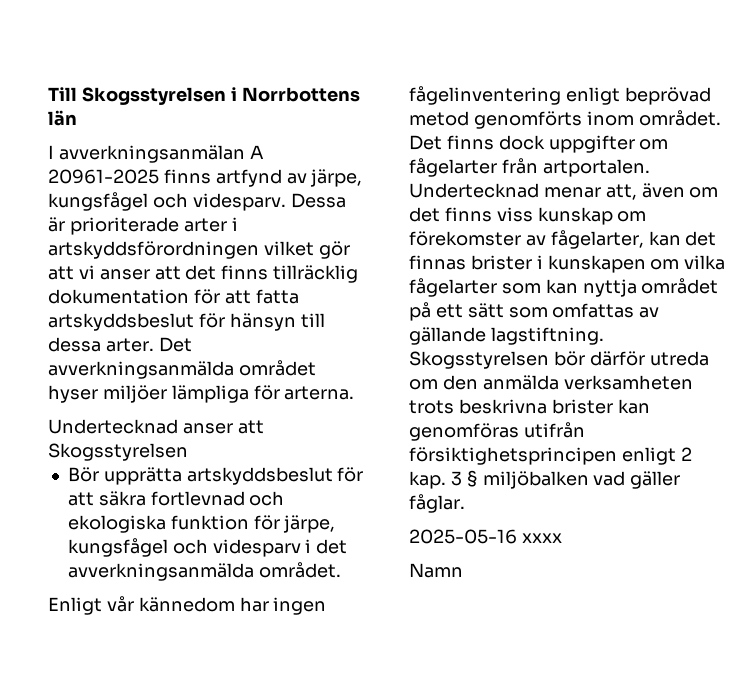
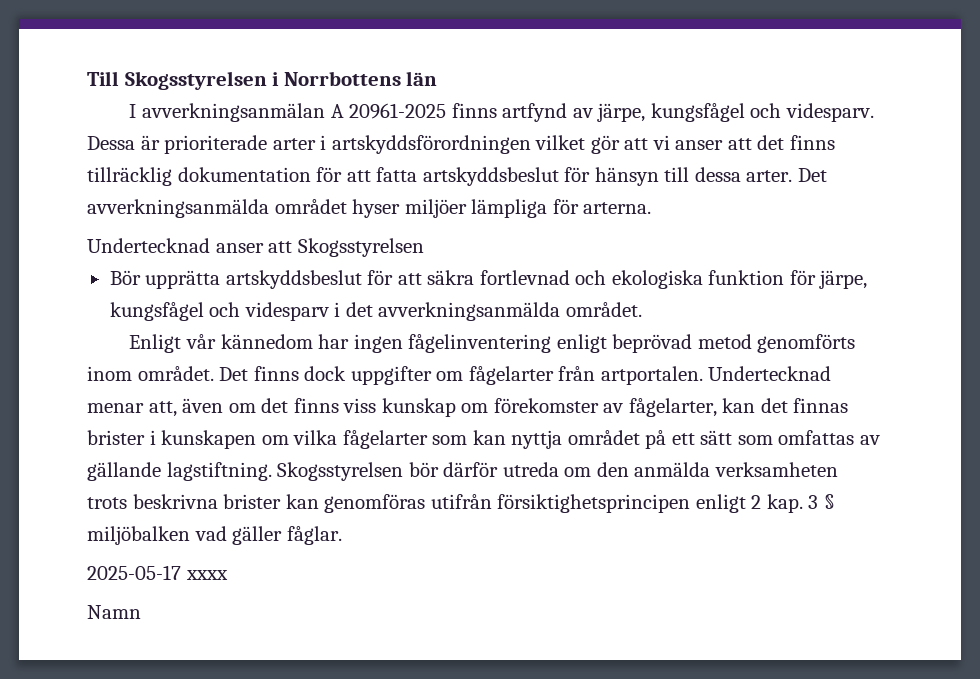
[409,529,517,544] 2025-05-16 -> [87,565,181,580] 2025-05-17

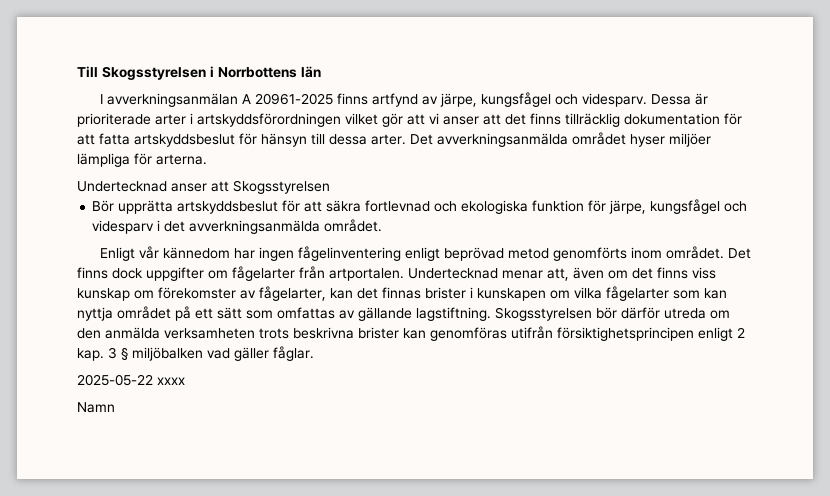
[87,565,181,580] 2025-05-17 -> [77,374,153,386] 2025-05-22

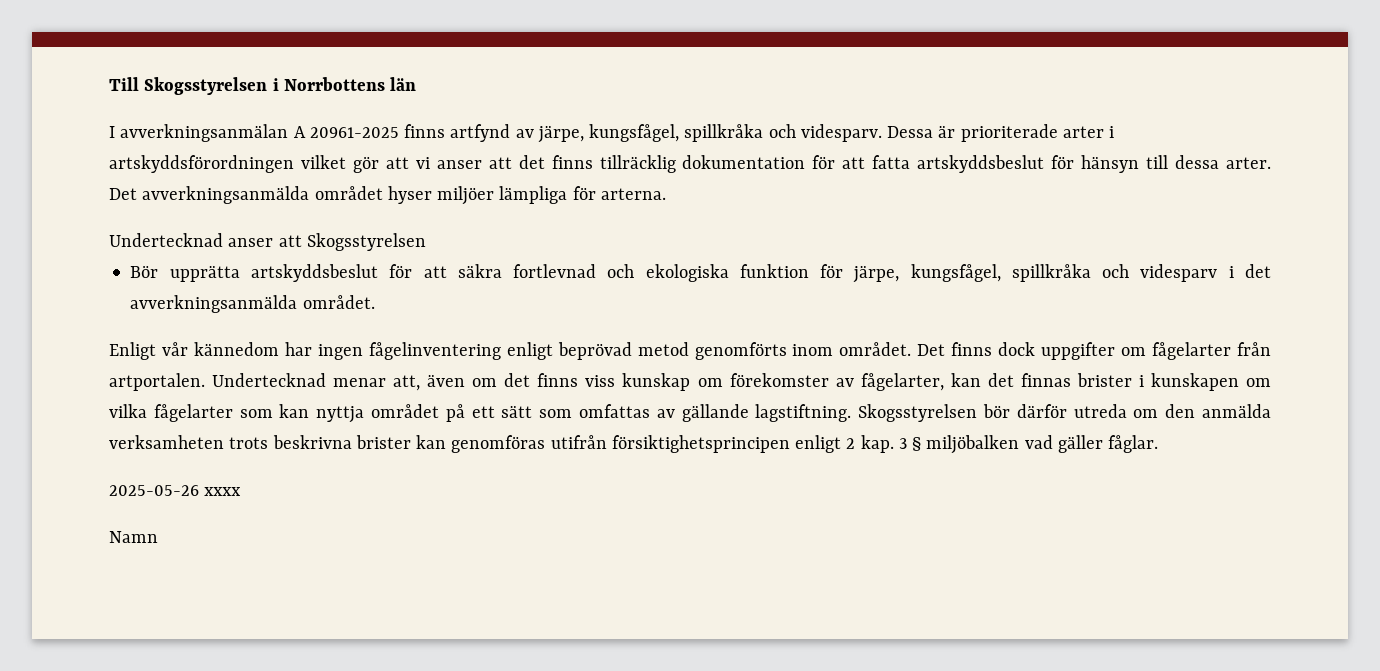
[480,92,551,107] kungsfågel -> [589,124,764,142] kungsfågel, spillkråka
[650,199,721,214] kungsfågel -> [910,264,1091,282] kungsfågel, spillkråka
[77,374,153,386] 2025-05-22 -> [109,485,199,496] 2025-05-26

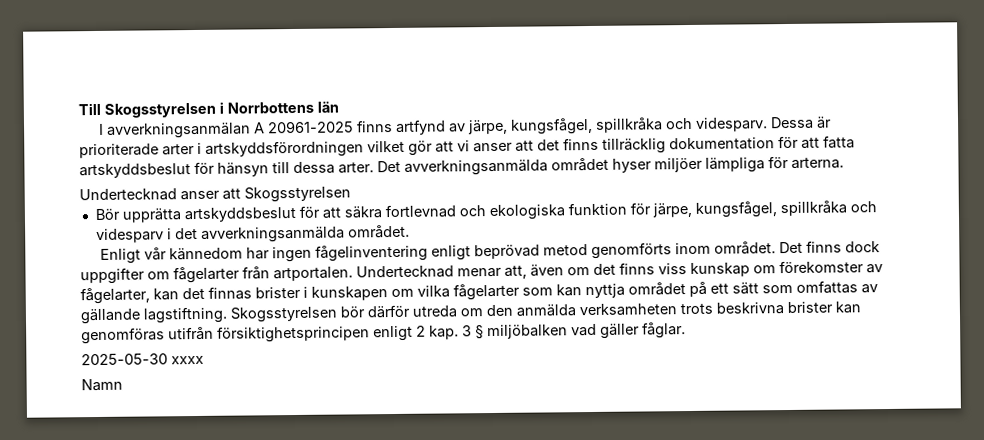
[109,485,199,496] 2025-05-26 -> [81,353,168,366] 2025-05-30

